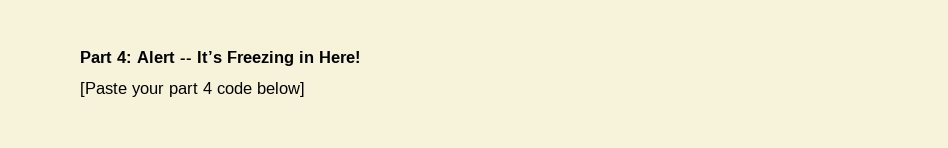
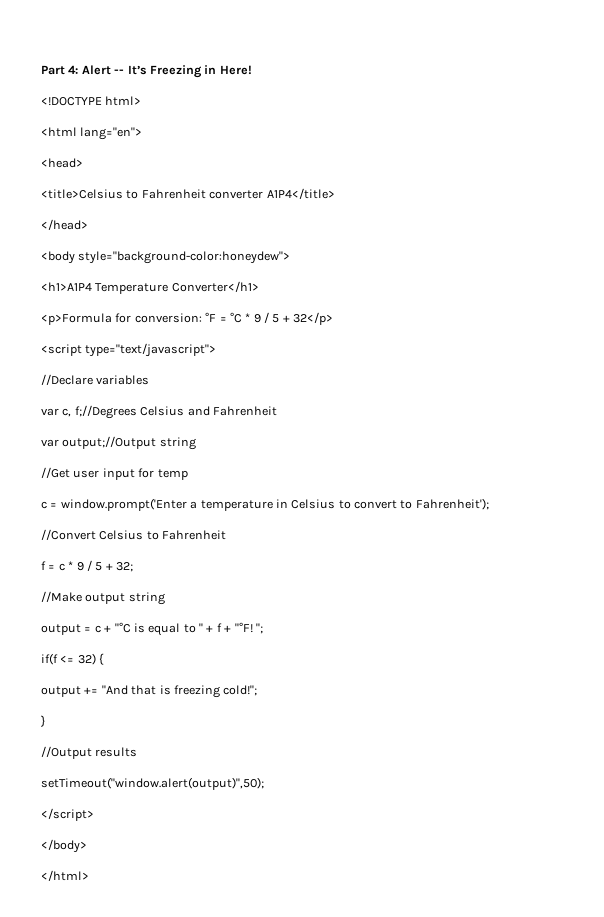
[80,82,305,97] [Paste your part 4 code below] -> [41,96,142,106] [41,127,143,140] [41,158,83,168] [41,188,335,199] [41,219,88,230] [41,251,291,264] [41,281,259,294] [41,312,334,325] [41,343,217,357] [41,374,150,385] [41,405,277,419] [41,436,196,450] [41,467,188,480] [41,498,489,511] [41,529,227,540] [41,560,133,572] [41,591,165,605] [41,622,263,636] [41,653,105,665] [41,685,258,698] [41,715,45,727] [41,746,138,759] [41,777,264,790] [41,808,94,821] [41,839,87,853] [41,870,89,881] <!DOCTYPE html> // <html lang="en"> // <head> // <title>Celsius to Fahrenheit converter A1P4</title> // </head> // <body style="background-color:honeydew"> // <h1>A1P4 Temperature Converter</h1> // <p>Formula for conversion: °F = °C * 9 / 5 + 32</p> // <script type="text/javascript"> // //Declare variables // var c, f;//Degrees Celsius and Fahrenheit // var output;//Output string // //Get user input for temp // c = window.prompt('Enter a temperature in Celsius to convert to Fahrenheit'); // //Convert Celsius to Fahrenheit // f = c * 9 / 5 + 32; // //Make output string // output = c + "°C is equal to " + f + "°F! "; // if(f <= 32) { // output += "And that is freezing cold!"; // } // //Output results // setTimeout("window.alert(output)",50); // </script> // </body> // </html>

